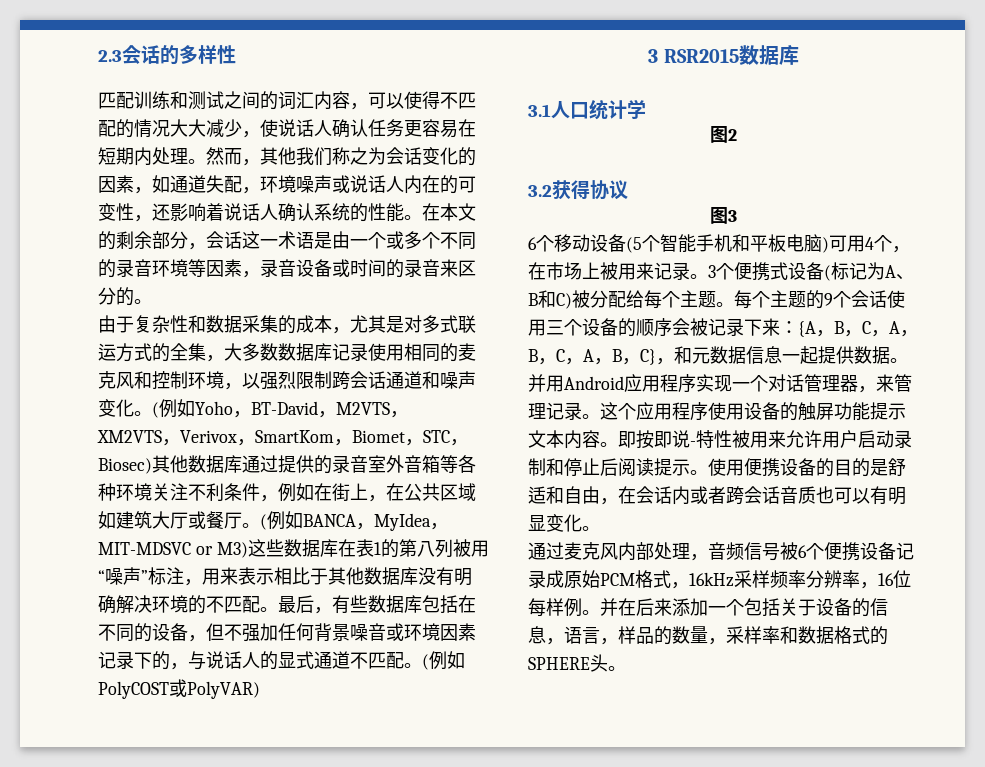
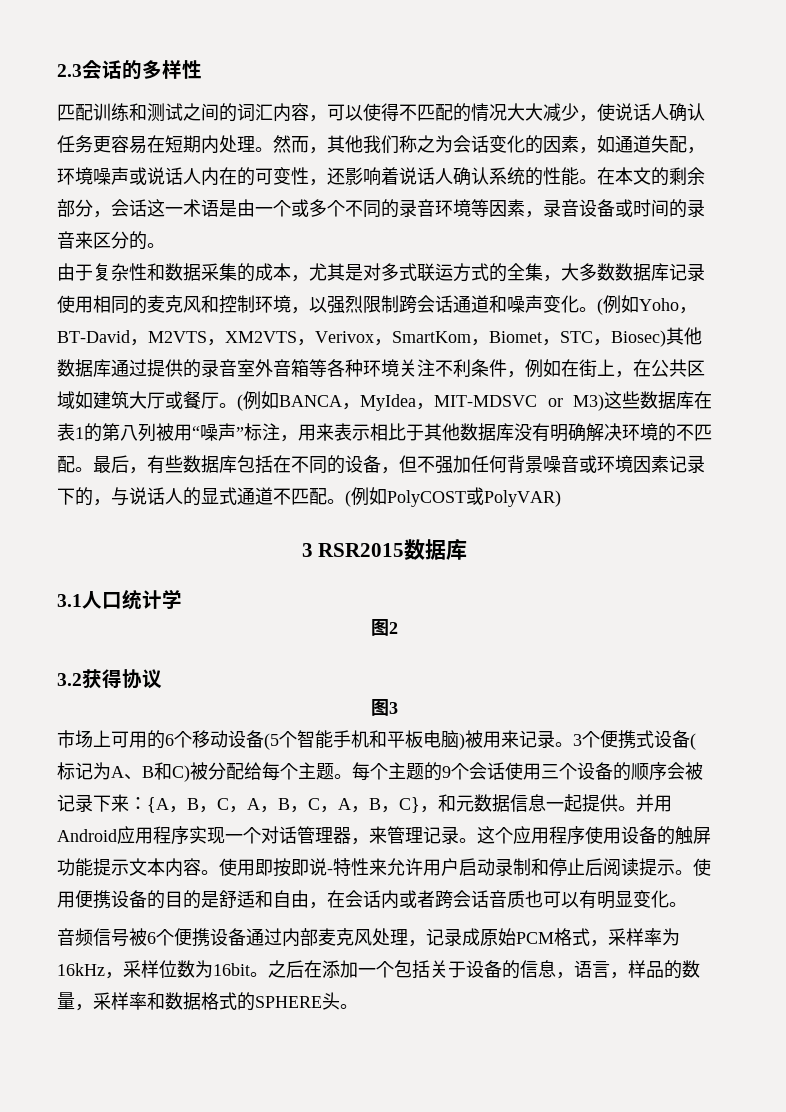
(737, 216) none -> [57,730,165,749] 市场上可用的
[829,235,910,253] [528,262,600,280] 可用4个，在市场上 -> (465, 741) none
[854,346,890,364] 数据 -> (618, 803) none
(618, 444) none -> [219,858,255,876] 使用
[732,430,768,448] 被用 -> (369, 867) none
[528,542,708,561] 通过麦克风内部处理， -> (687, 904) none
(896, 551) none -> [246,928,426,947] 通过内部麦克风处理，
[689,570,911,589] [528,598,672,617] 16kHz采样频率分辨率，16位每样例。并在后来 -> [608,928,680,946] [57,960,322,979] 采样率为16kHz，采样位数为16bit。之后在

